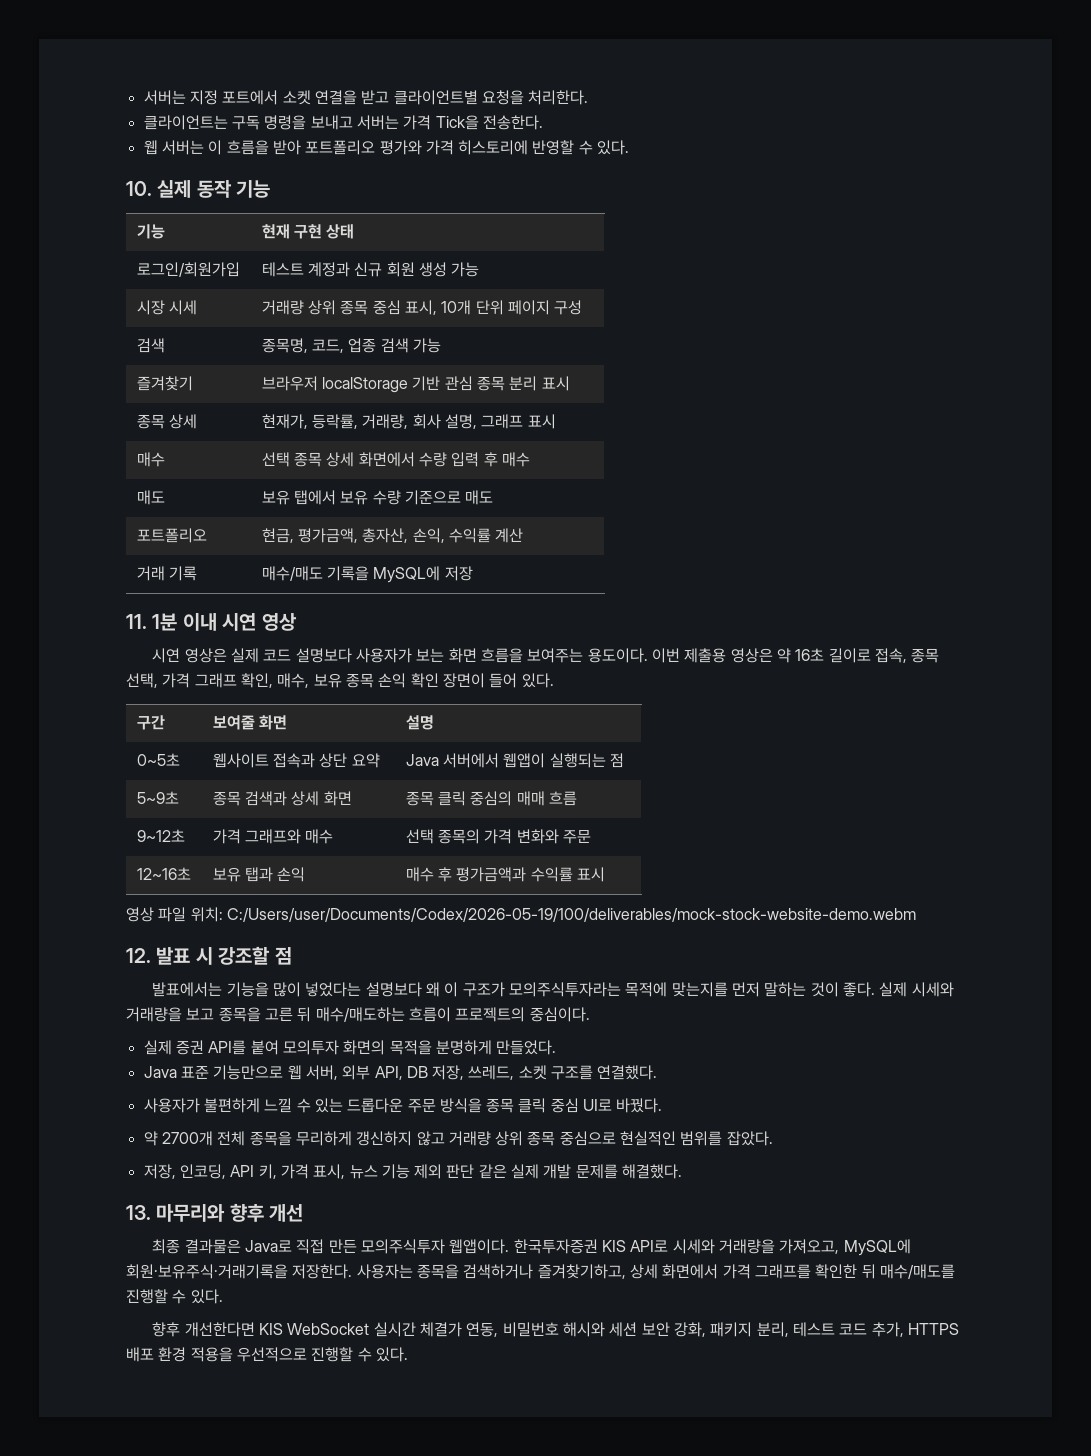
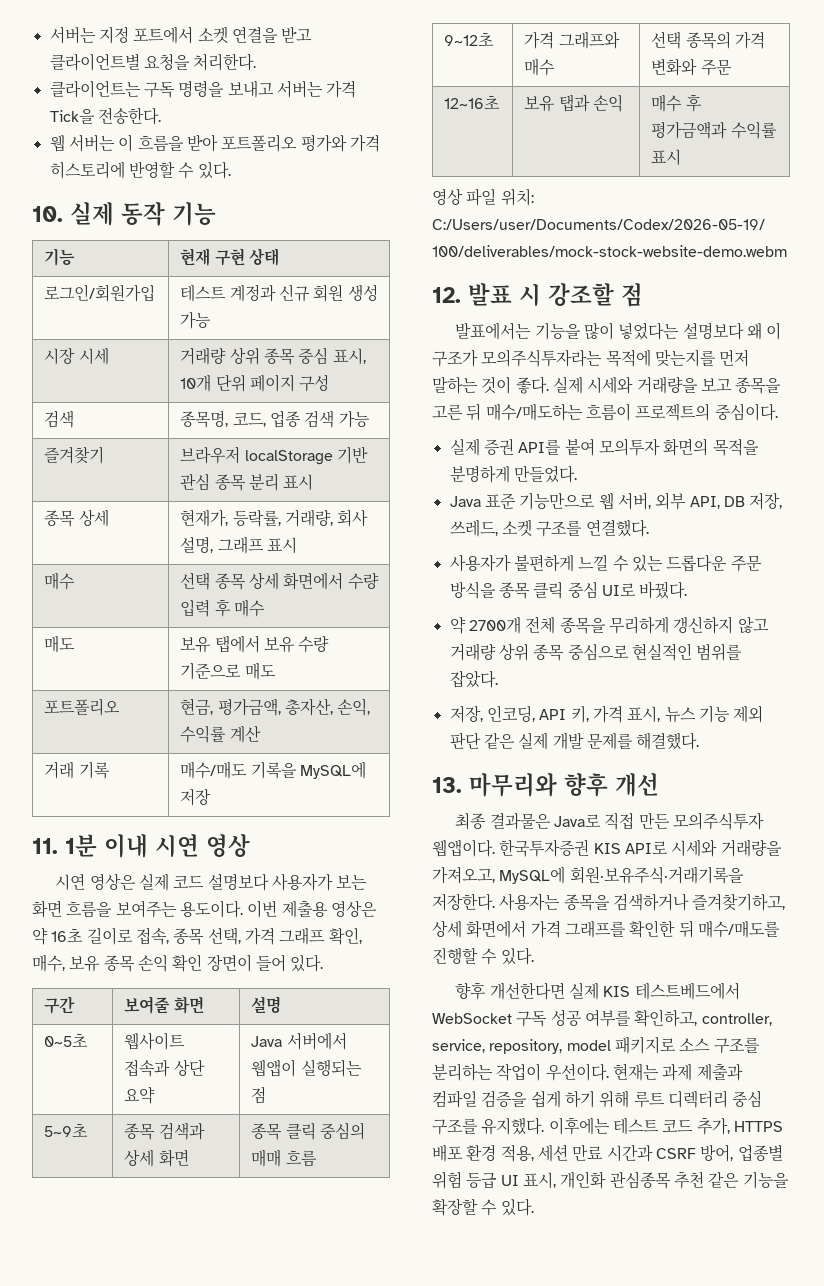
[259,1322,789,1337] KIS WebSocket 실시간 체결가 연동, 비밀번호 해시와 세션 보안 강화, 패키지 분리, -> [568,982,740,1000] [432,1009,772,1027] [432,1036,760,1054] [432,1063,743,1081] [432,1090,763,1108] [432,1117,610,1135] 실제 KIS 테스트베드에서 WebSocket 구독 성공 여부를 확인하고, controller, service, repository, model 패키지로 소스 구조를 분리하는 작업이 우선이다. 현재는 과제 제출과 컴파일 검증을 쉽게 하기 위해 루트 디렉터리 중심 구조를 유지했다. 이후에는
[190,1347,354,1362] 적용을 우선적으로 진행할 -> [500,1144,783,1162] [432,1171,789,1189] [432,1198,478,1216] 적용, 세션 만료 시간과 CSRF 방어, 업종별 위험 등급 UI 표시, 개인화 관심종목 추천 같은 기능을 확장할

